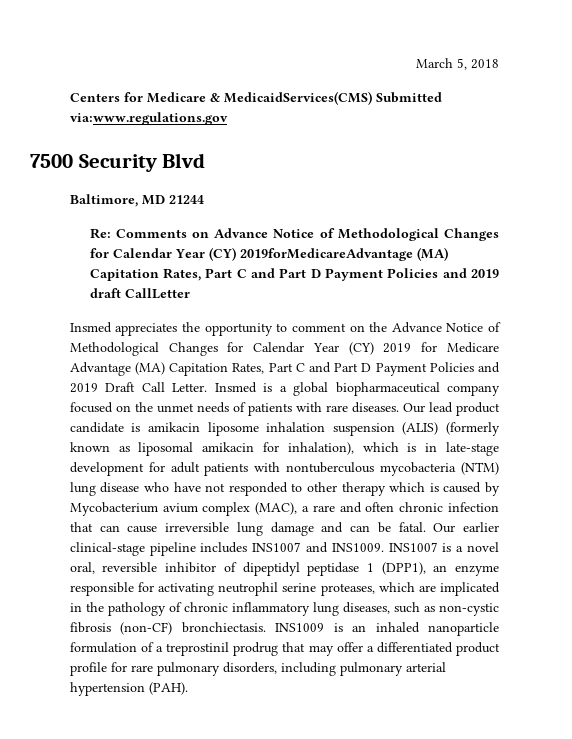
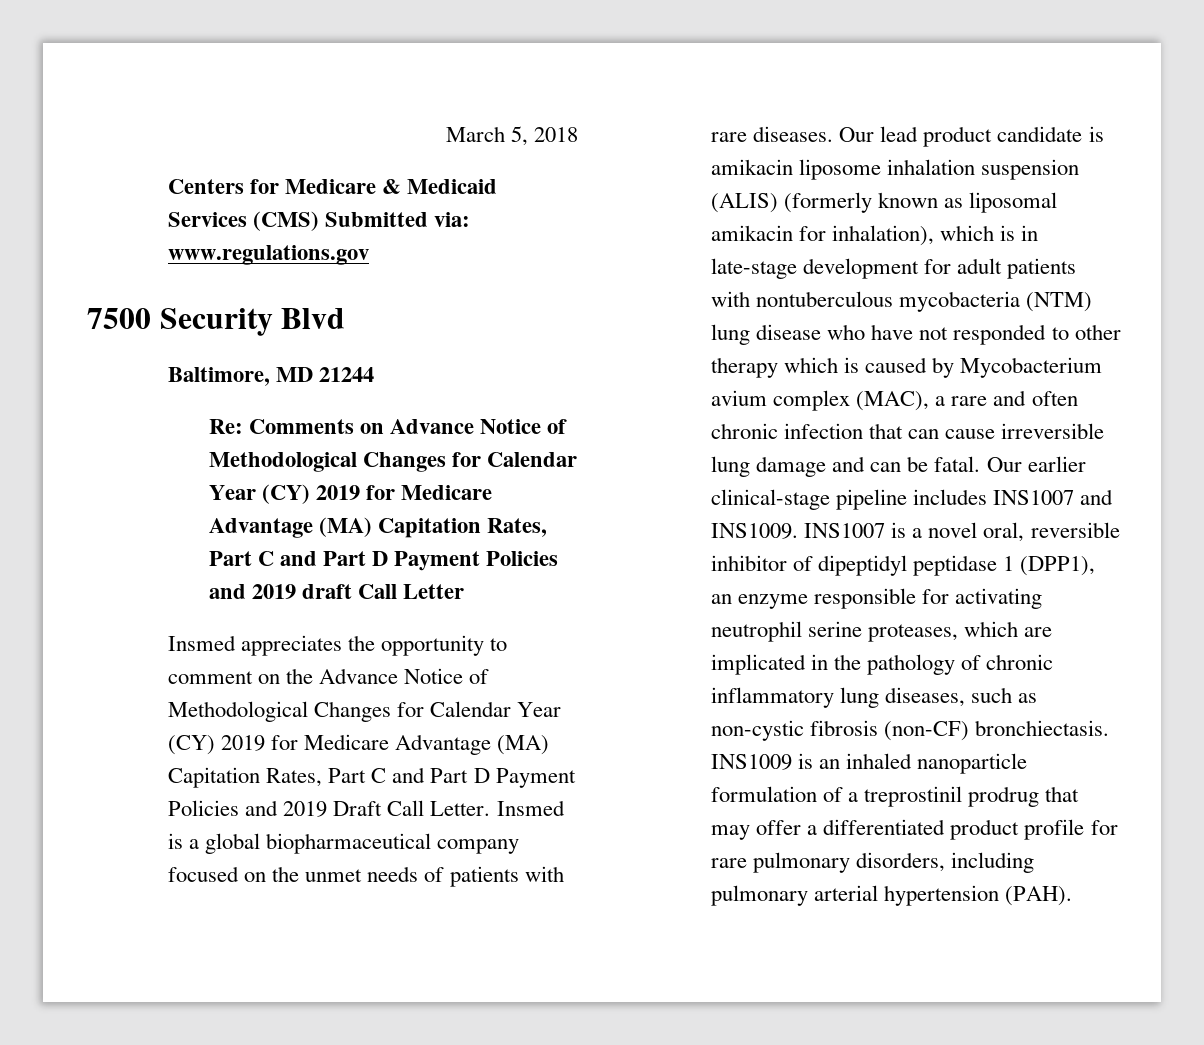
[223,91,442,105] [69,112,228,125] MedicaidServices(CMS) Submitted via:www.regulations.gov -> [407,179,498,194] [168,211,471,231] [168,245,370,265] Medicaid Services (CMS) Submitted via: www.regulations.gov
[239,248,413,261] 2019forMedicareAdvantage -> [315,485,492,500] [208,518,313,538] 2019 for Medicare Advantage
[124,288,190,299] CallLetter -> [357,584,464,599] Call Letter

